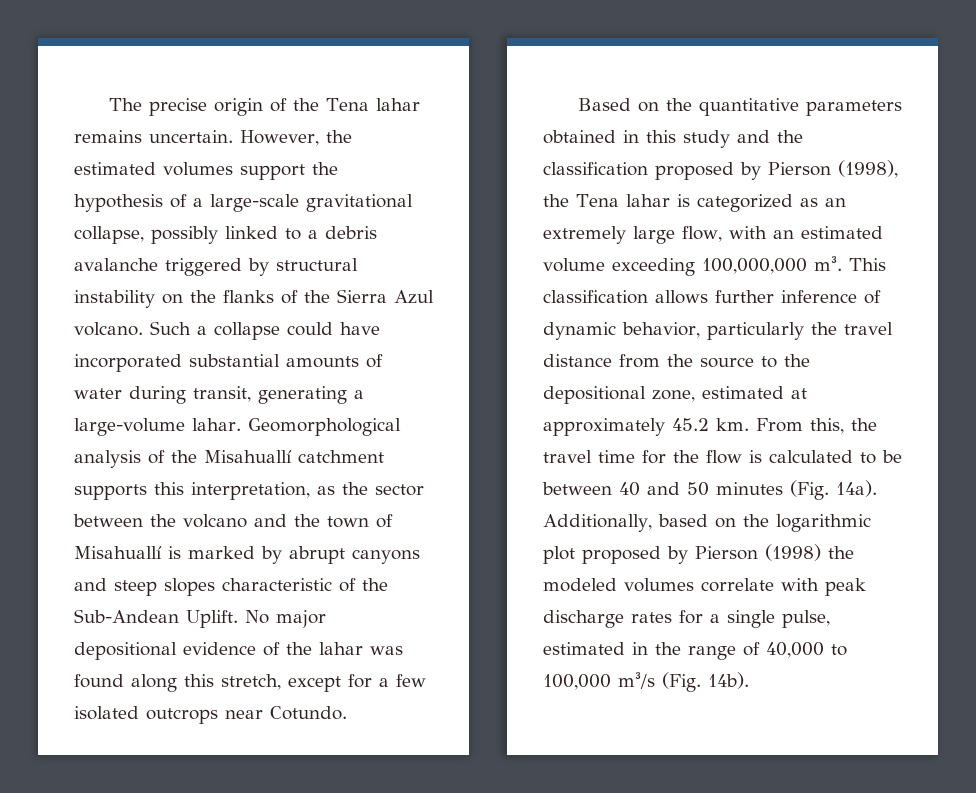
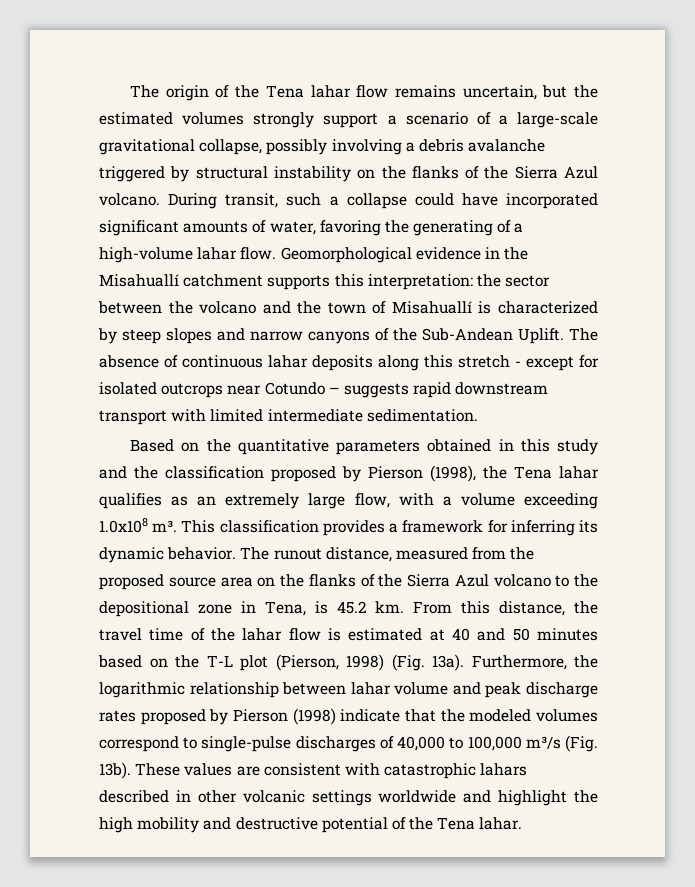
[108,98,207,116] The precise -> [130,85,160,98] The
[74,130,352,146] [74,162,338,180] [74,194,163,212] remains uncertain. However, the estimated volumes support the hypothesis -> [356,85,598,100] [99,112,468,128] flow remains uncertain, but the estimated volumes strongly support a scenario
[225,226,301,240] linked to -> [331,139,402,155] involving
[150,321,191,335] Such -> [168,193,322,209] During transit, such
[189,354,280,367] substantial -> [99,220,179,236] significant
[74,386,364,404] [74,418,401,436] [74,450,165,468] water during transit, generating a large-volume lahar. Geomorphological analysis of -> [269,220,524,236] [99,247,500,263] water, favoring the generating of a high-volume lahar flow. Geomorphological evidence in
[191,482,335,500] interpretation, as -> [367,274,473,290] interpretation:
[188,546,420,564] [74,578,388,596] [74,609,326,628] [74,642,403,660] [74,674,426,692] [74,706,347,724] marked by abrupt canyons and steep slopes characteristic of the Sub-Andean Uplift. No major depositional evidence of the lahar was found along this stretch, except for a few isolated outcrops near Cotundo. -> [497,301,598,314] [98,328,598,344] [99,355,599,371] [99,382,549,398] [99,409,478,425] characterized by steep slopes and narrow canyons of the Sub-Andean Uplift. The absence of continuous lahar deposits along this stretch - except for isolated outcrops near Cotundo – suggests rapid downstream transport with limited intermediate sedimentation.
[676,194,793,212] is categorized -> [99,493,162,509] qualifies
[772,226,883,239] an estimated -> [442,496,452,506] a
[702,258,807,274] 100,000,000 -> [99,518,148,533] 1.0x108
[655,290,881,304] [543,322,893,340] [543,354,810,368] [543,386,807,404] [543,418,665,436] allows further inference of dynamic behavior, particularly the travel distance from the source to the depositional zone, estimated at approximately -> [322,520,598,536] [99,547,535,563] [99,574,598,590] [99,601,328,617] provides a framework for inferring its dynamic behavior. The runout distance, measured from the proposed source area on the flanks of the Sierra Azul volcano to the depositional zone in Tena, is
[810,418,844,434] this, -> [461,601,566,616] this distance,
[642,450,902,464] [542,480,877,500] [543,514,871,532] [543,546,575,564] for the flow is calculated to be between 40 and 50 minutes (Fig. 14a). Additionally, based on the logarithmic plot -> [190,628,598,641] [98,654,598,671] [99,682,598,698] [99,710,136,722] of the lahar flow is estimated at 40 and 50 minutes based on the T-L plot (Pierson, 1998) (Fig. 13a). Furthermore, the logarithmic relationship between lahar volume and peak discharge rates
(821, 552) none -> [340,709,436,722] indicate that
[701,578,866,596] [543,610,830,628] [543,642,736,660] correlate with peak discharge rates for a single pulse, estimated in the range -> [99,736,376,752] correspond to single-pulse discharges
[708,672,749,689] 14b). -> [99,762,528,779] [99,790,598,806] [99,817,523,833] 13b). These values are consistent with catastrophic lahars described in other volcanic settings worldwide and highlight the high mobility and destructive potential of the Tena lahar.

